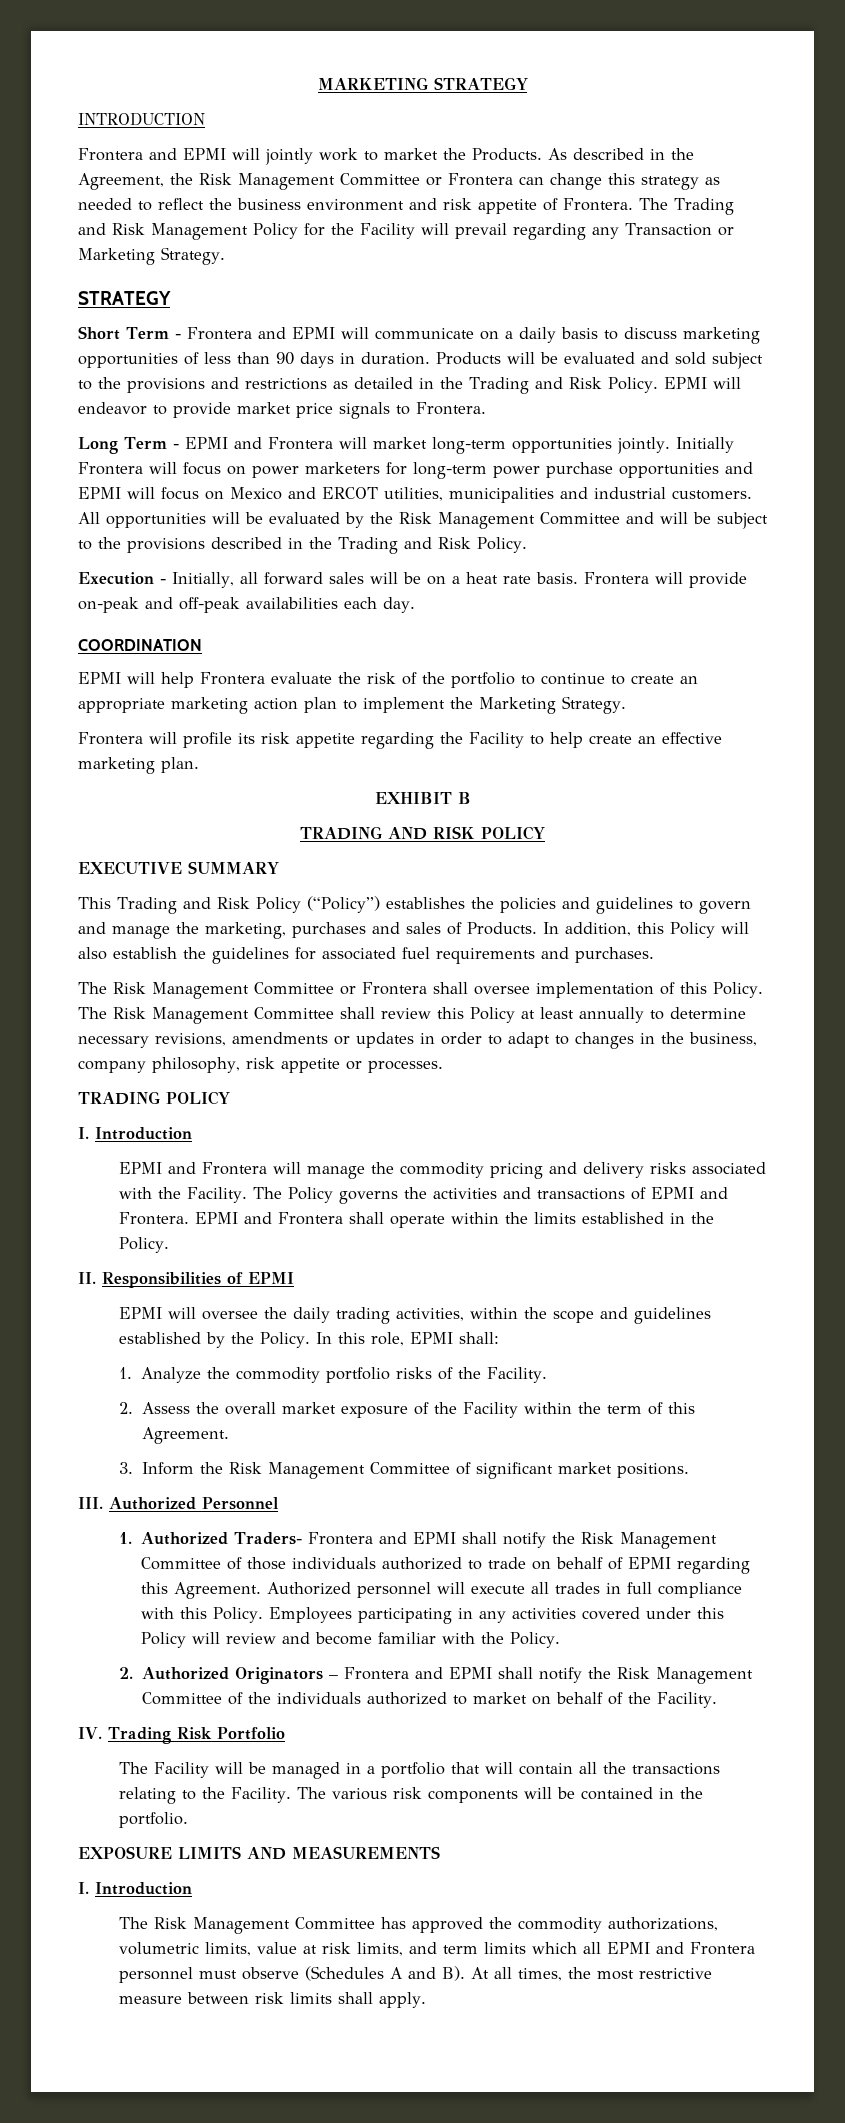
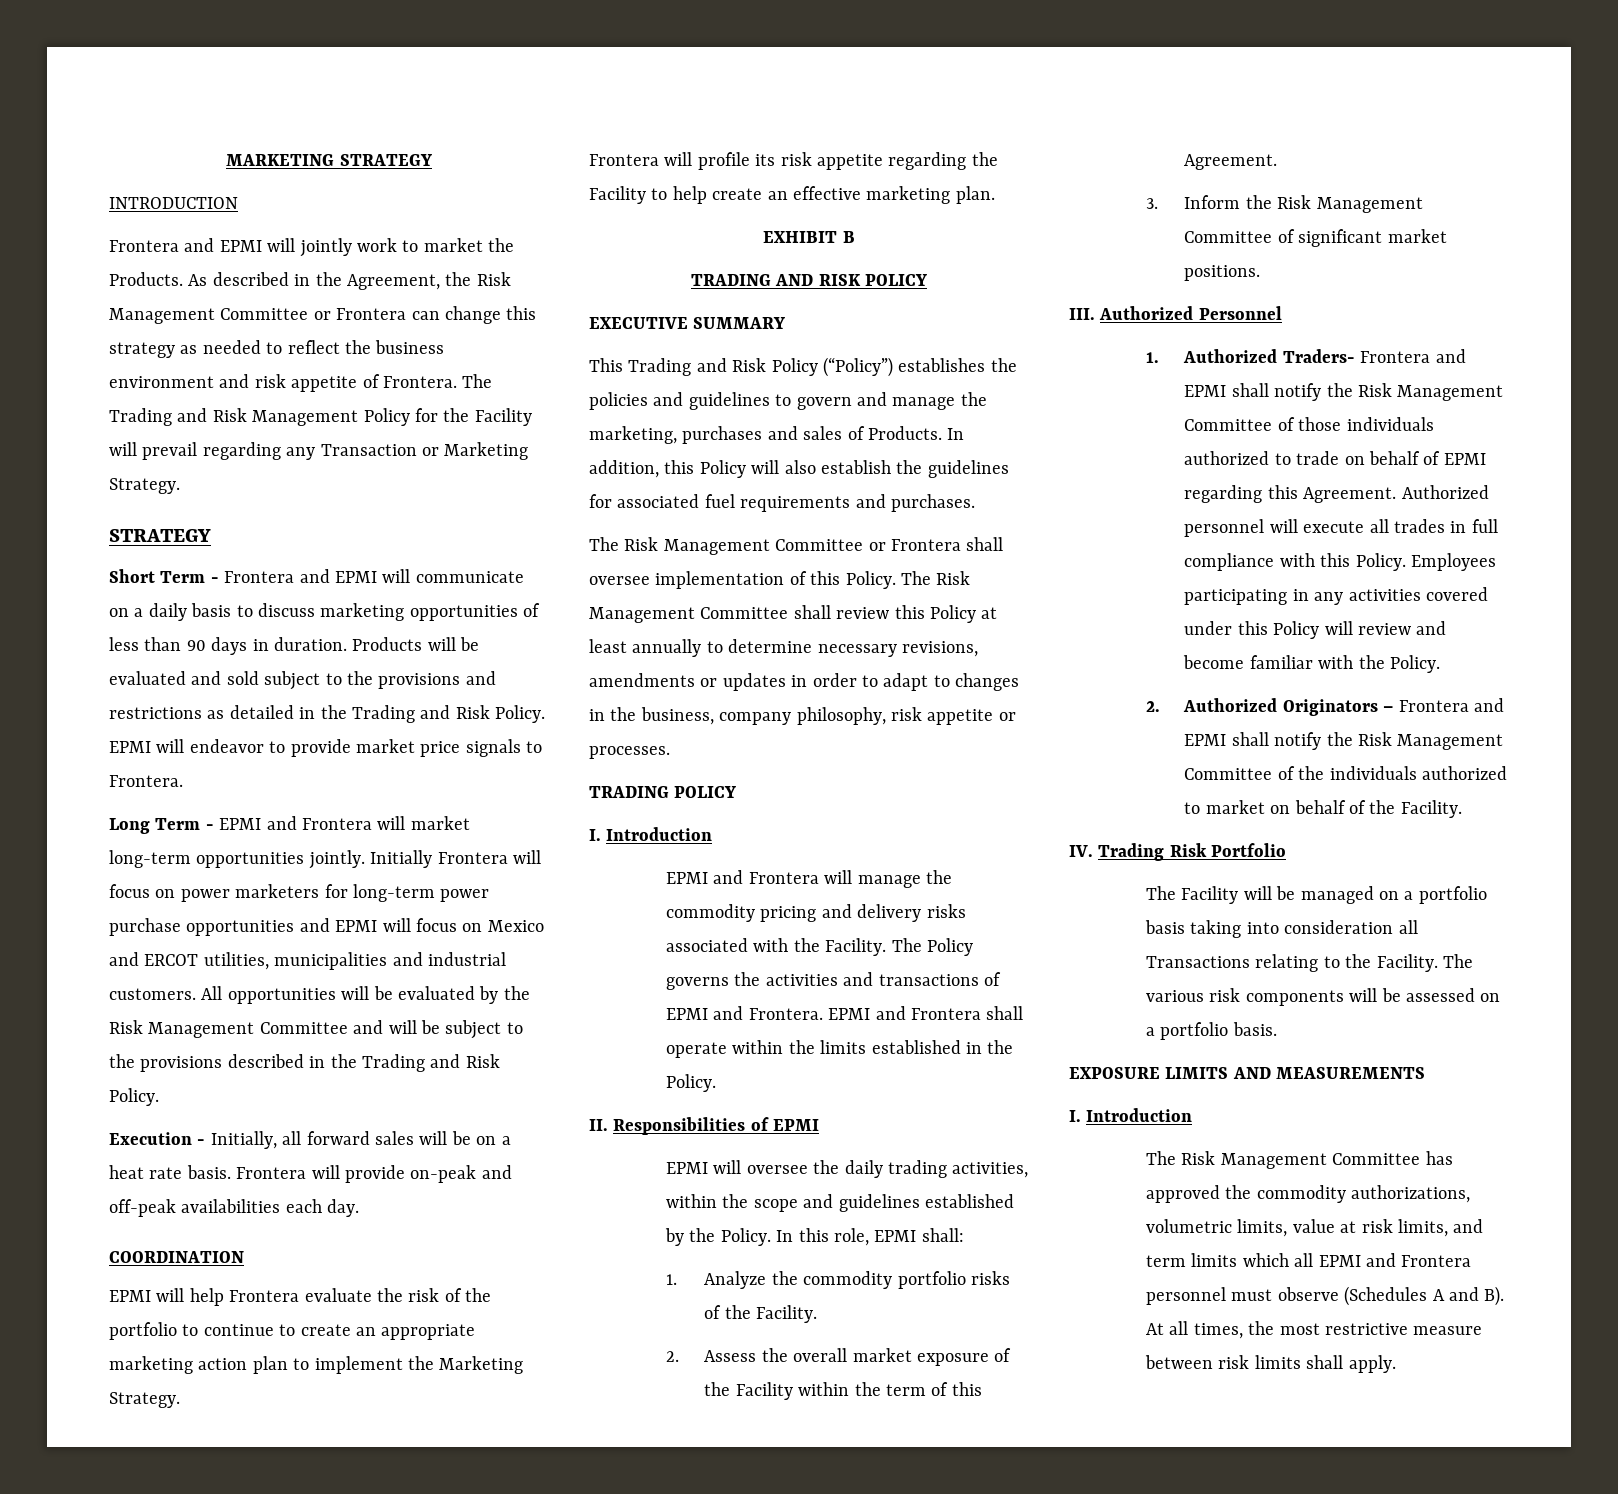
[346,1762,721,1778] in a portfolio that will contain all the transactions -> [1378,886,1487,904] [1144,920,1418,938] [1145,956,1250,968] on a portfolio basis taking into consideration all Transactions
[581,1787,704,1800] [119,1812,189,1828] contained in the portfolio. -> [1405,988,1501,1002] [1145,1022,1277,1040] assessed on a portfolio basis.

